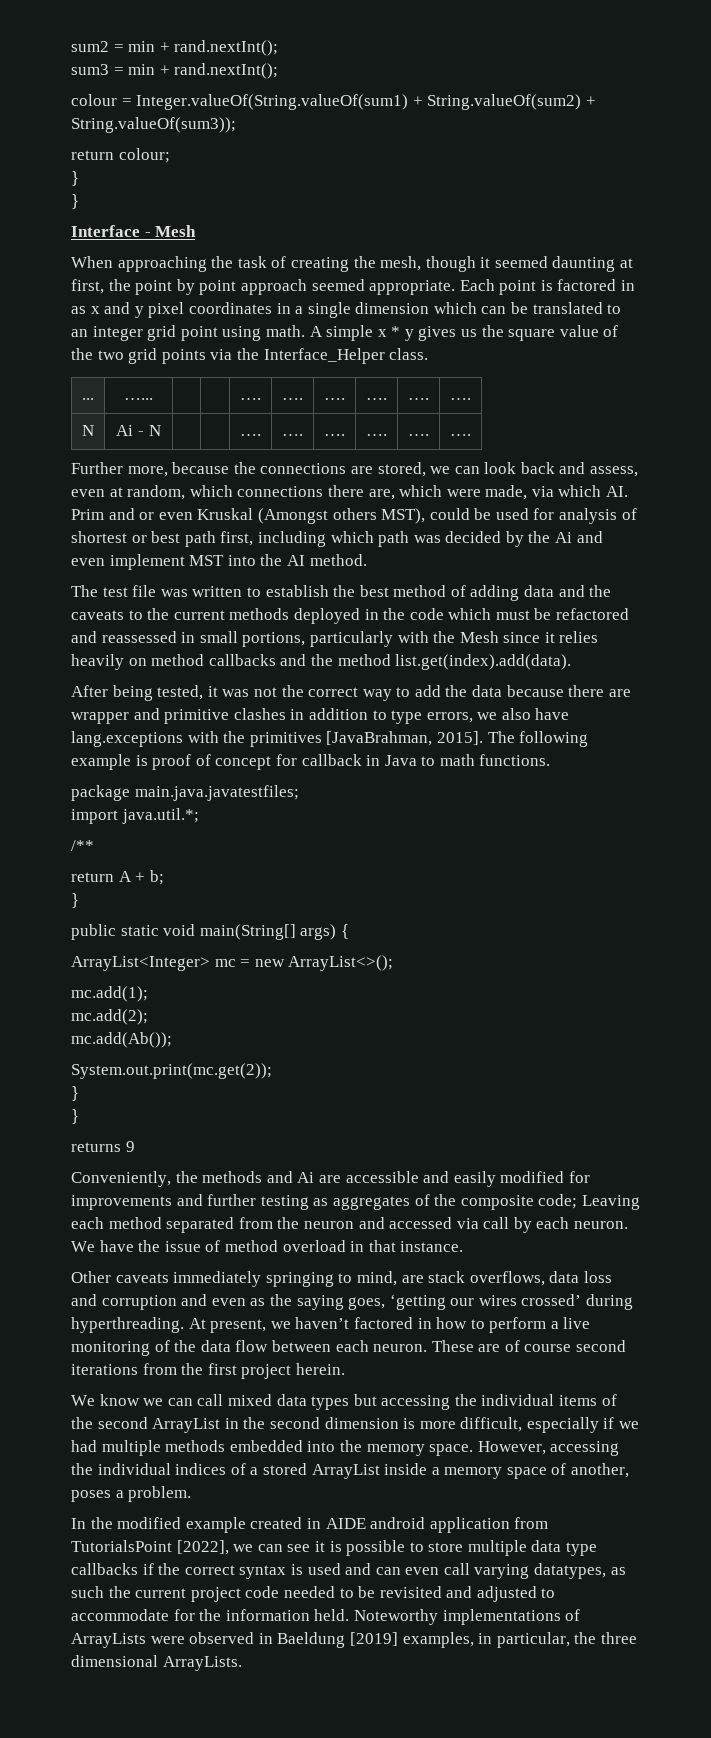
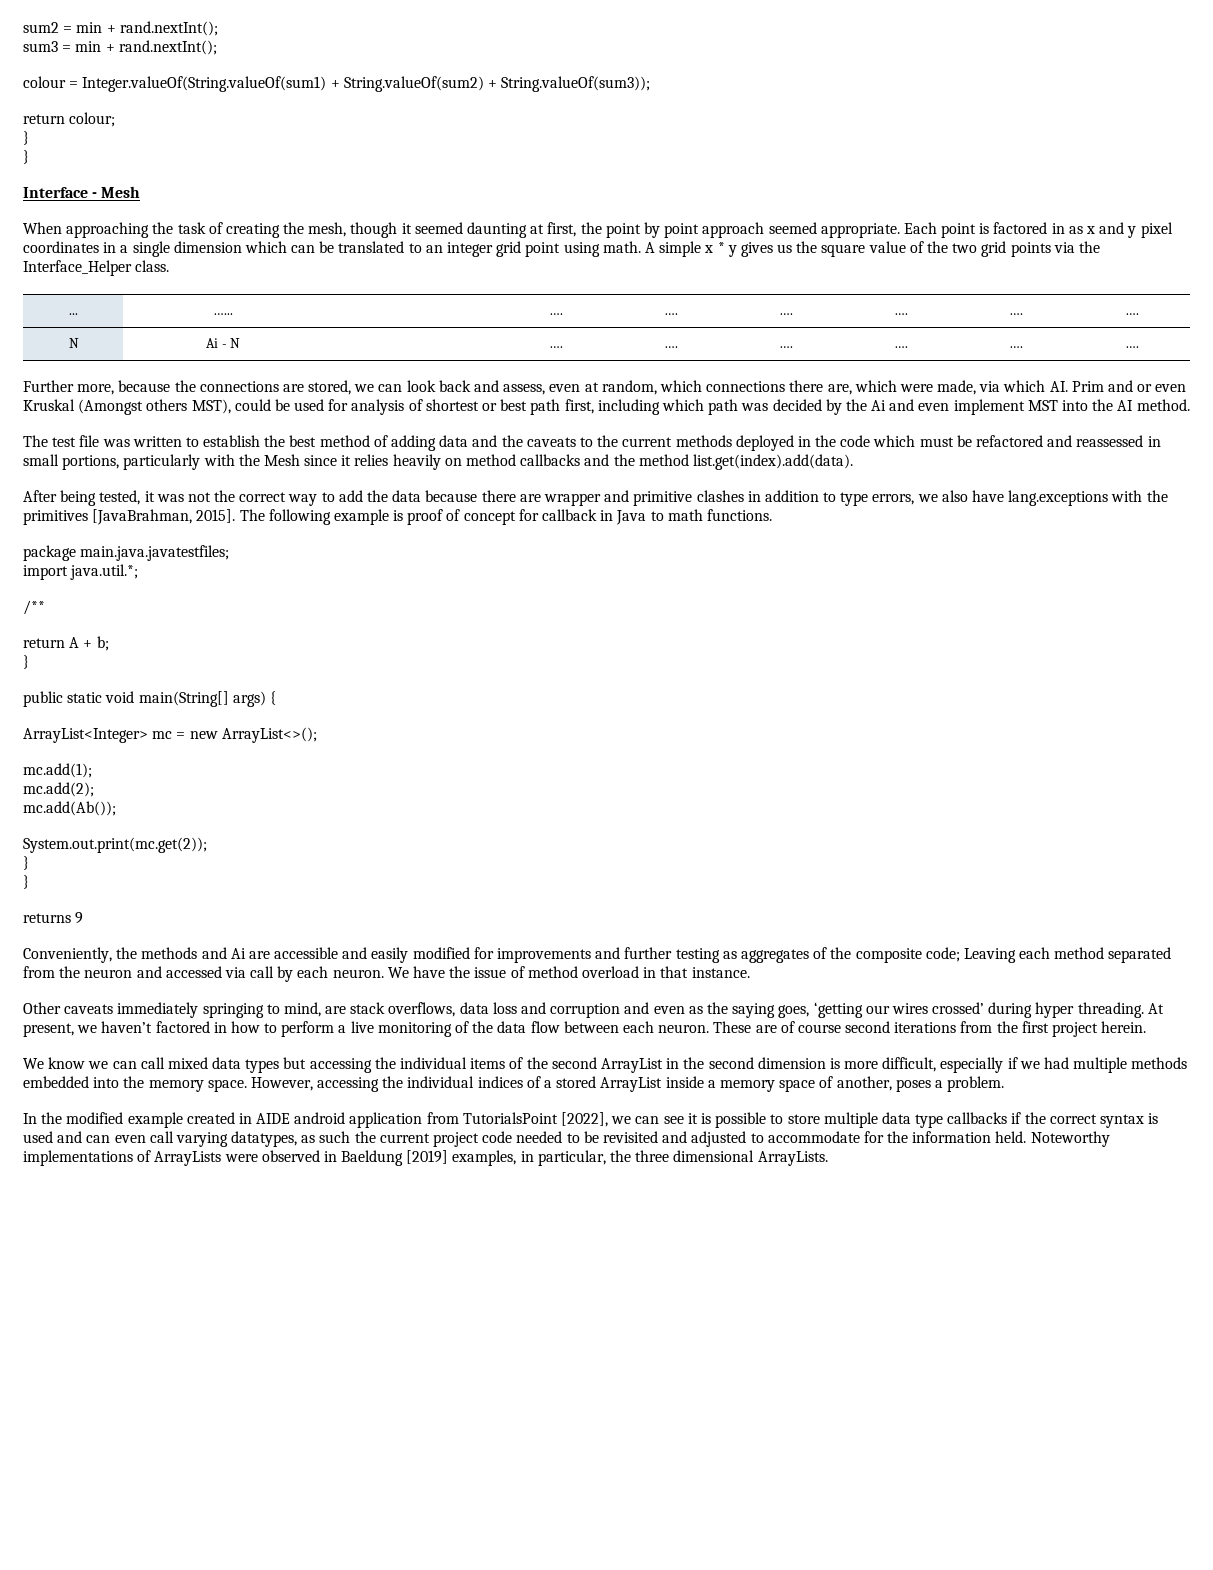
[71,1317,184,1333] hyperthreading. -> [1035,1002,1144,1018] hyper threading.

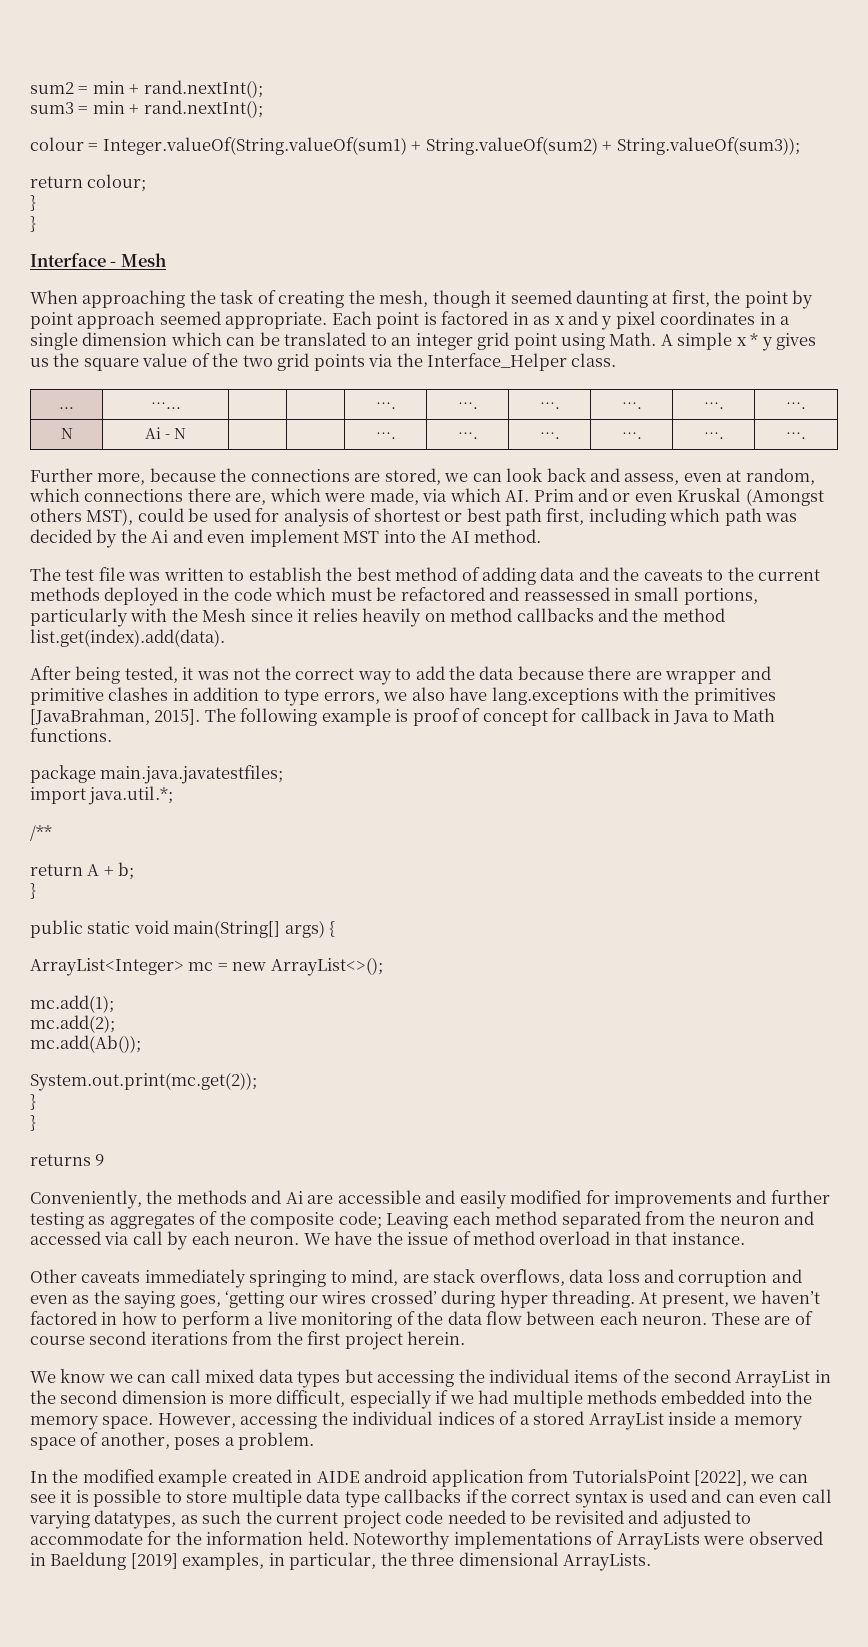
[602,241,641,253] math. -> [609,332,657,346] Math.
[667,509,703,521] math -> [733,708,776,722] Math

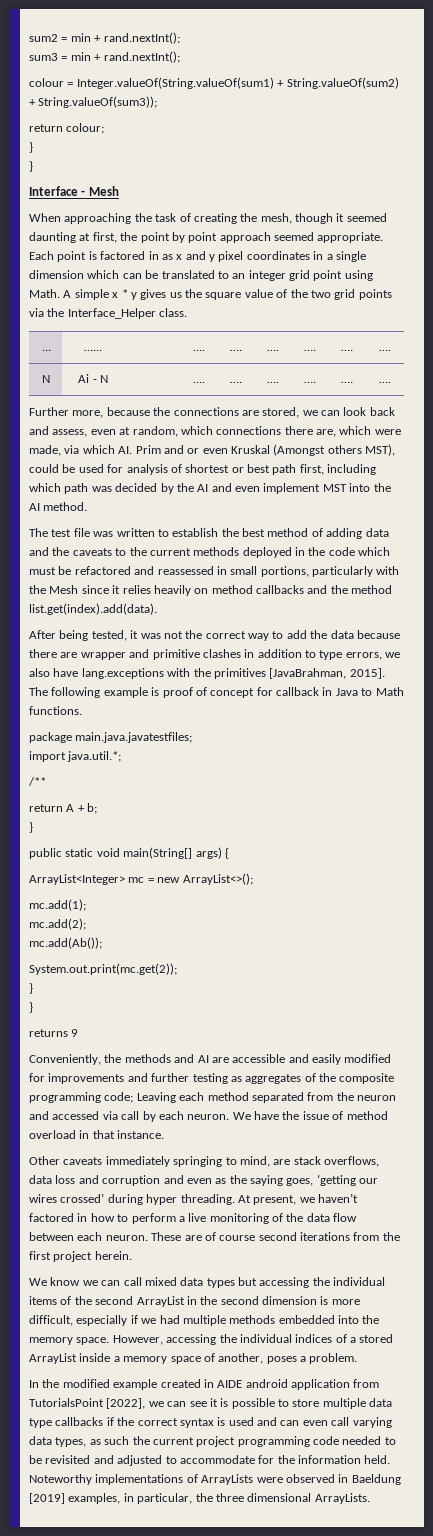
[151,530,169,543] Ai -> [197,484,209,492] AI
[285,1191,303,1204] Ai -> [197,1055,209,1063] AI
(335, 1220) none -> [29,1092,101,1103] programming
[94,1510,177,1529] datatypes, -> [29,1436,87,1447] data types,
(401, 1520) none -> [237,1436,310,1447] programming

